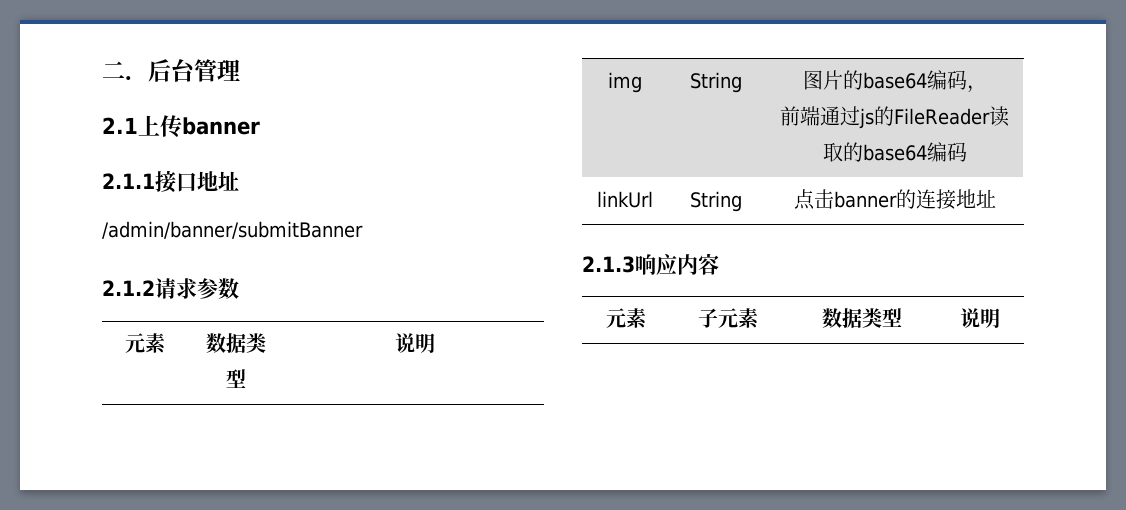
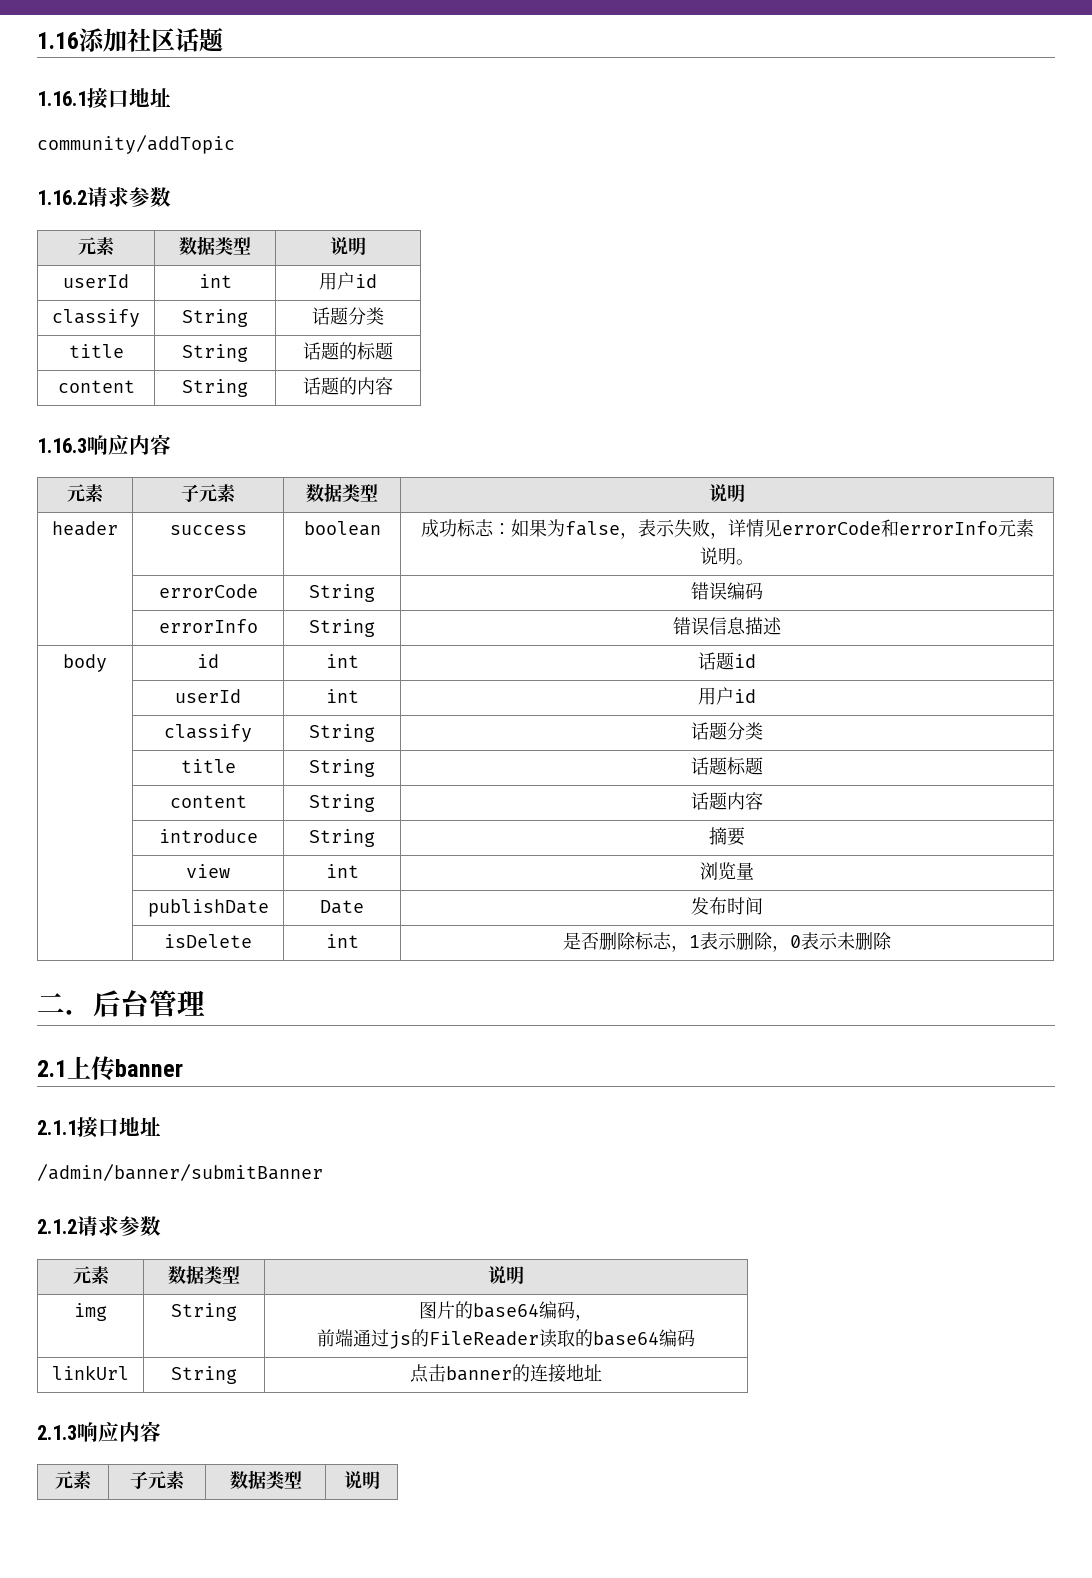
(102, 70) none -> [37,27,223,52] [37,88,171,109] [37,135,235,154] [37,187,171,207] [78,237,115,256] [179,236,251,255] [330,237,366,255] [63,274,129,288] [198,274,232,288] [319,272,377,290] [52,309,140,327] [182,309,248,327] [312,307,384,325] [68,344,124,358] [182,344,248,362] [303,342,393,360] [57,380,135,393] [182,379,248,397] [303,377,393,395] [37,434,171,455] [67,484,104,503] [181,484,236,503] [306,483,378,502] [709,484,745,502] [52,521,118,536] [169,525,247,535] [303,521,381,536] [420,519,1034,539] [700,547,754,565] [158,584,258,598] [309,584,375,602] [691,582,763,600] [158,619,258,633] [309,619,375,637] [673,617,782,635] [63,654,107,672] [197,654,219,668] [325,654,359,668] [698,652,756,670] [175,689,241,703] [325,689,359,703] [698,687,756,705] [164,724,252,742] [309,724,375,742] [691,722,763,740] [180,759,236,773] [309,759,375,777] [691,757,763,775] [169,795,247,808] [309,794,375,812] [691,792,763,810] [158,829,258,843] [309,829,375,847] [709,827,745,846] [186,864,230,878] [325,864,359,878] [700,862,754,880] [147,899,269,917] [320,900,364,914] [691,897,763,915] [164,934,252,948] [325,934,359,948] [563,932,892,952] 1.16添加社区话题 // 1.16.1接口地址 // community/addTopic // 1.16.2请求参数 // 元素 | 数据类型 | 说明 // userId | int | 用户id // classify | String | 话题分类 // title | String | 话题的标题 // content | String | 话题的内容 // 1.16.3响应内容 // 元素 | 子元素 | 数据类型 | 说明 // header | success | boolean | 成功标志：如果为false，表示失败，详情见errorCode和errorInfo元素说明。 // | errorCode | String | 错误编码 // | errorInfo | String | 错误信息描述 // body | id | int | 话题id // | userId | int | 用户id // | classify | String | 话题分类 // | title | String | 话题标题 // | content | String | 话题内容 // | introduce | String | 摘要 // | view | int | 浏览量 // | publishDate | Date | 发布时间 // | isDelete | int | 是否删除标志，1表示删除，0表示未删除 //

